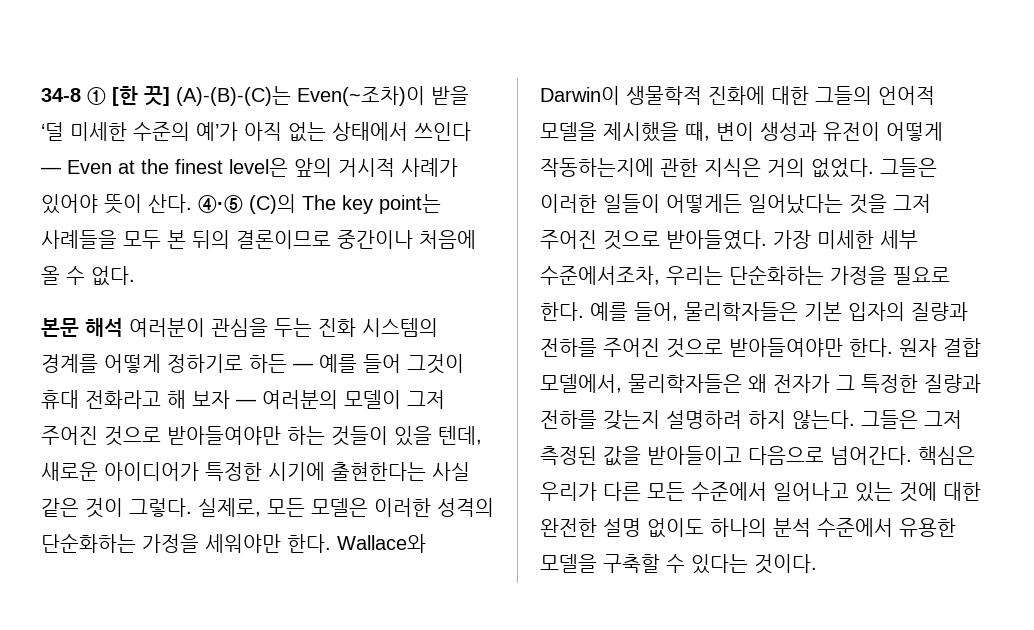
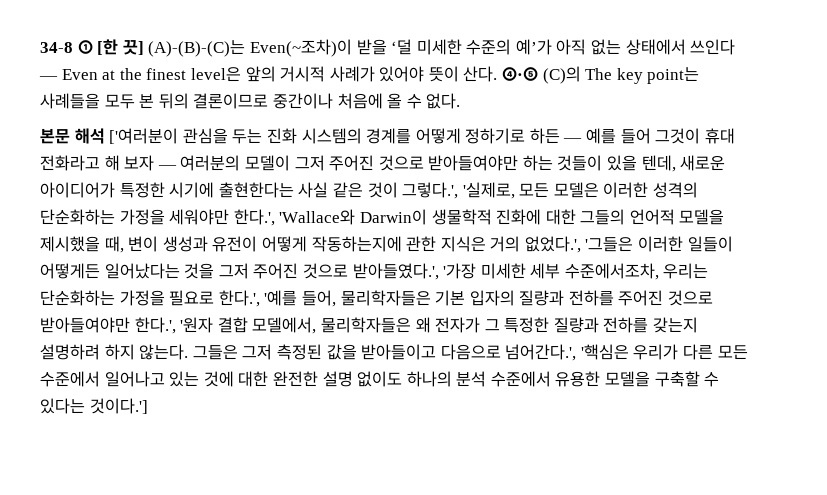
[129,318,205,337] 여러분이 -> [109,128,179,144] ['여러분이
[129,498,261,517] 그렇다. 실제로, -> [402,182,515,199] 그렇다.', '실제로,
[287,534,426,553] 한다. Wallace와 -> [233,209,356,226] 한다.', 'Wallace와
[811,158,937,178] 없었다. 그들은 -> [524,236,634,253] 없었다.', '그들은
[666,230,811,250] 받아들였다. 가장 -> [352,263,477,280] 받아들였다.', '가장
[540,302,628,321] 한다. 예를 -> [218,290,298,307] 한다.', '예를
[849,338,937,357] 한다. 원자 -> [134,317,214,334] 한다.', '원자
[830,446,975,465] 넘어간다. 핵심은 -> [505,344,629,361] 넘어간다.', '핵심은
[754,554,817,574] 것이다. -> [89,398,148,414] 것이다.']

